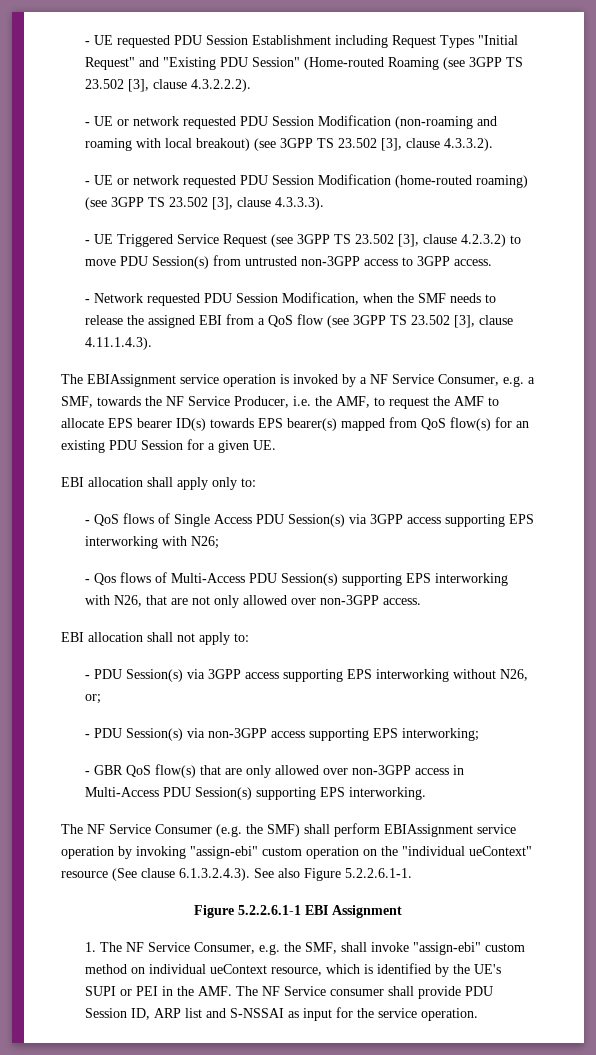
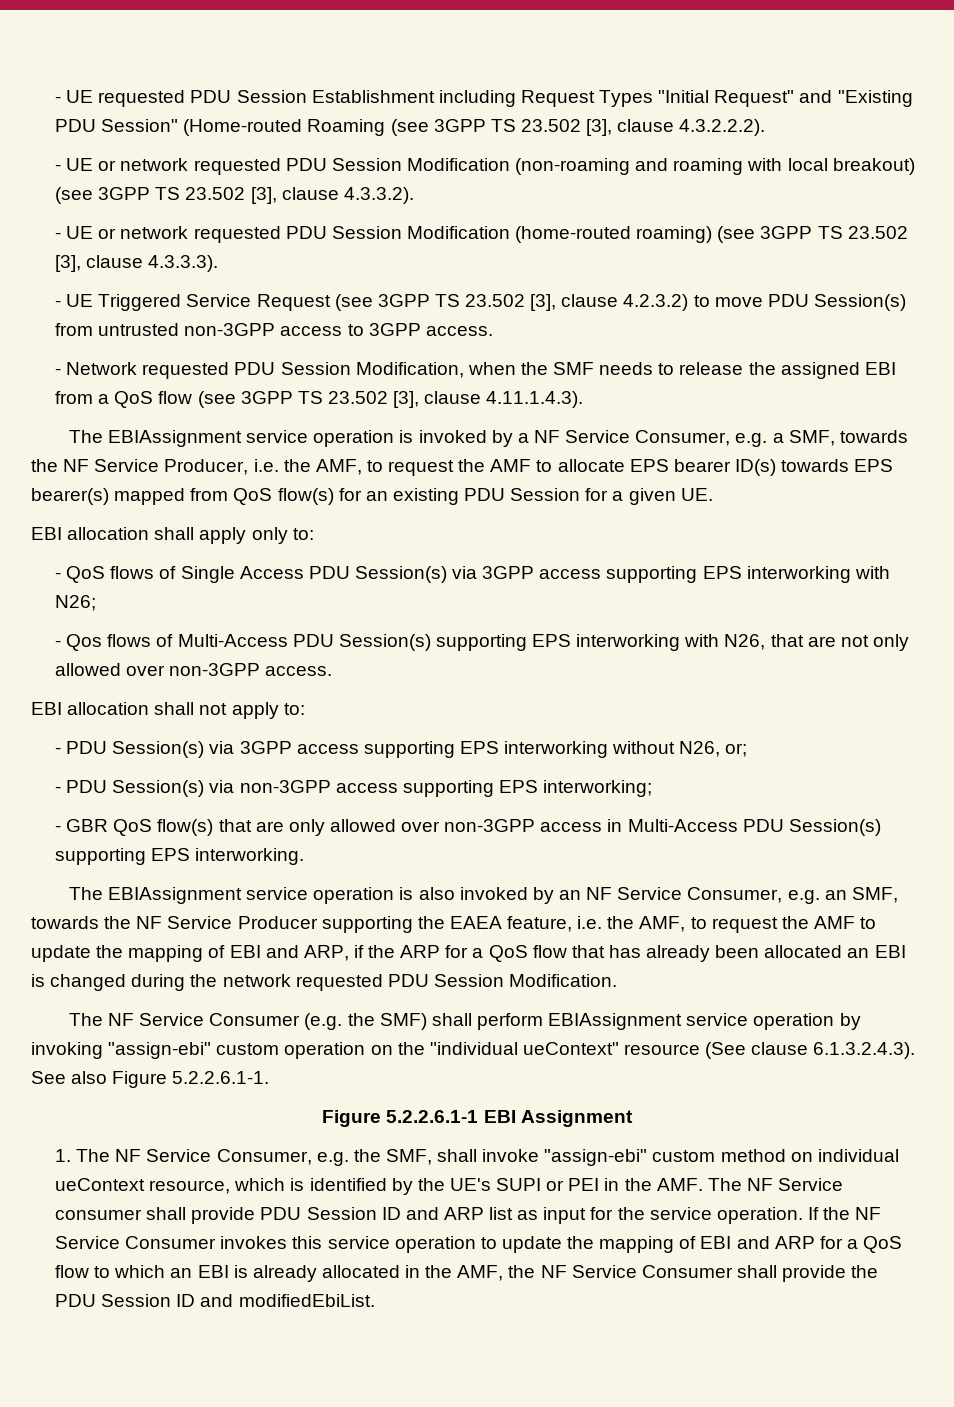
(426, 793) none -> [68,887,898,904] [31,916,877,933] [31,945,906,962] [31,974,618,991] // The EBIAssignment service operation is also invoked by an NF Service Consumer, e.g. an SMF, towards the NF Service Producer supporting the EAEA feature, i.e. the AMF, to request the AMF to update the mapping of EBI and ARP, if the ARP for a QoS flow that has already been allocated an EBI is changed during the network requested PDU Session Modification.
[130,1008,284,1020] ID, ARP list and S-NSSAI -> [381,1207,514,1220] ID and ARP list
(478, 1014) none -> [807,1207,882,1220] [55,1236,903,1253] [55,1265,879,1282] [55,1294,375,1307] If the NF Service Consumer invokes this service operation to update the mapping of EBI and ARP for a QoS flow to which an EBI is already allocated in the AMF, the NF Service Consumer shall provide the PDU Session ID and modifiedEbiList.

